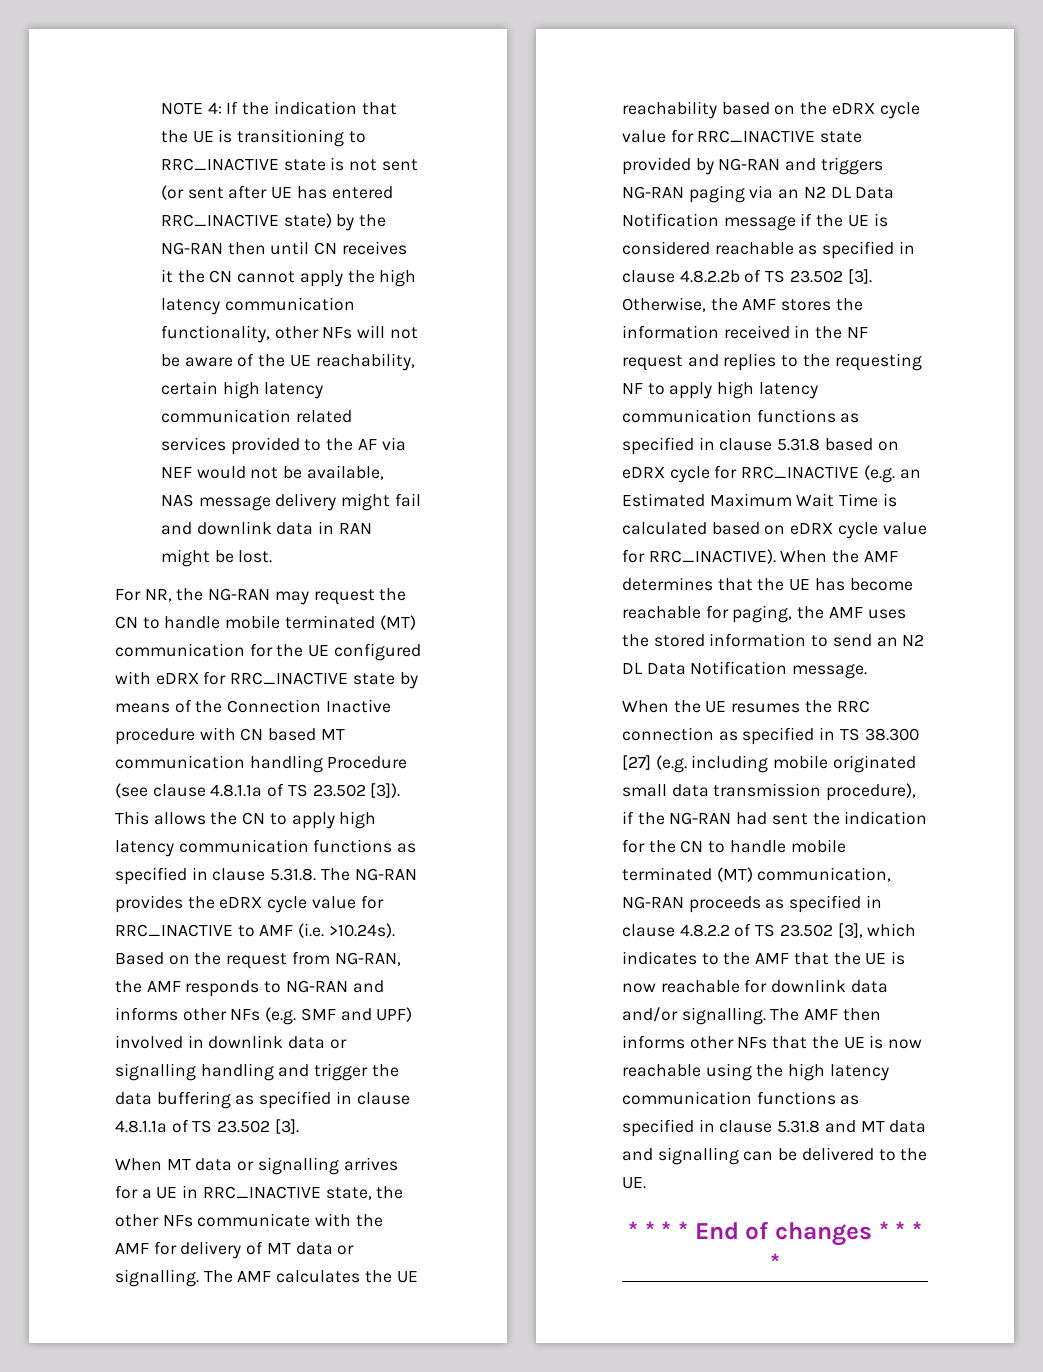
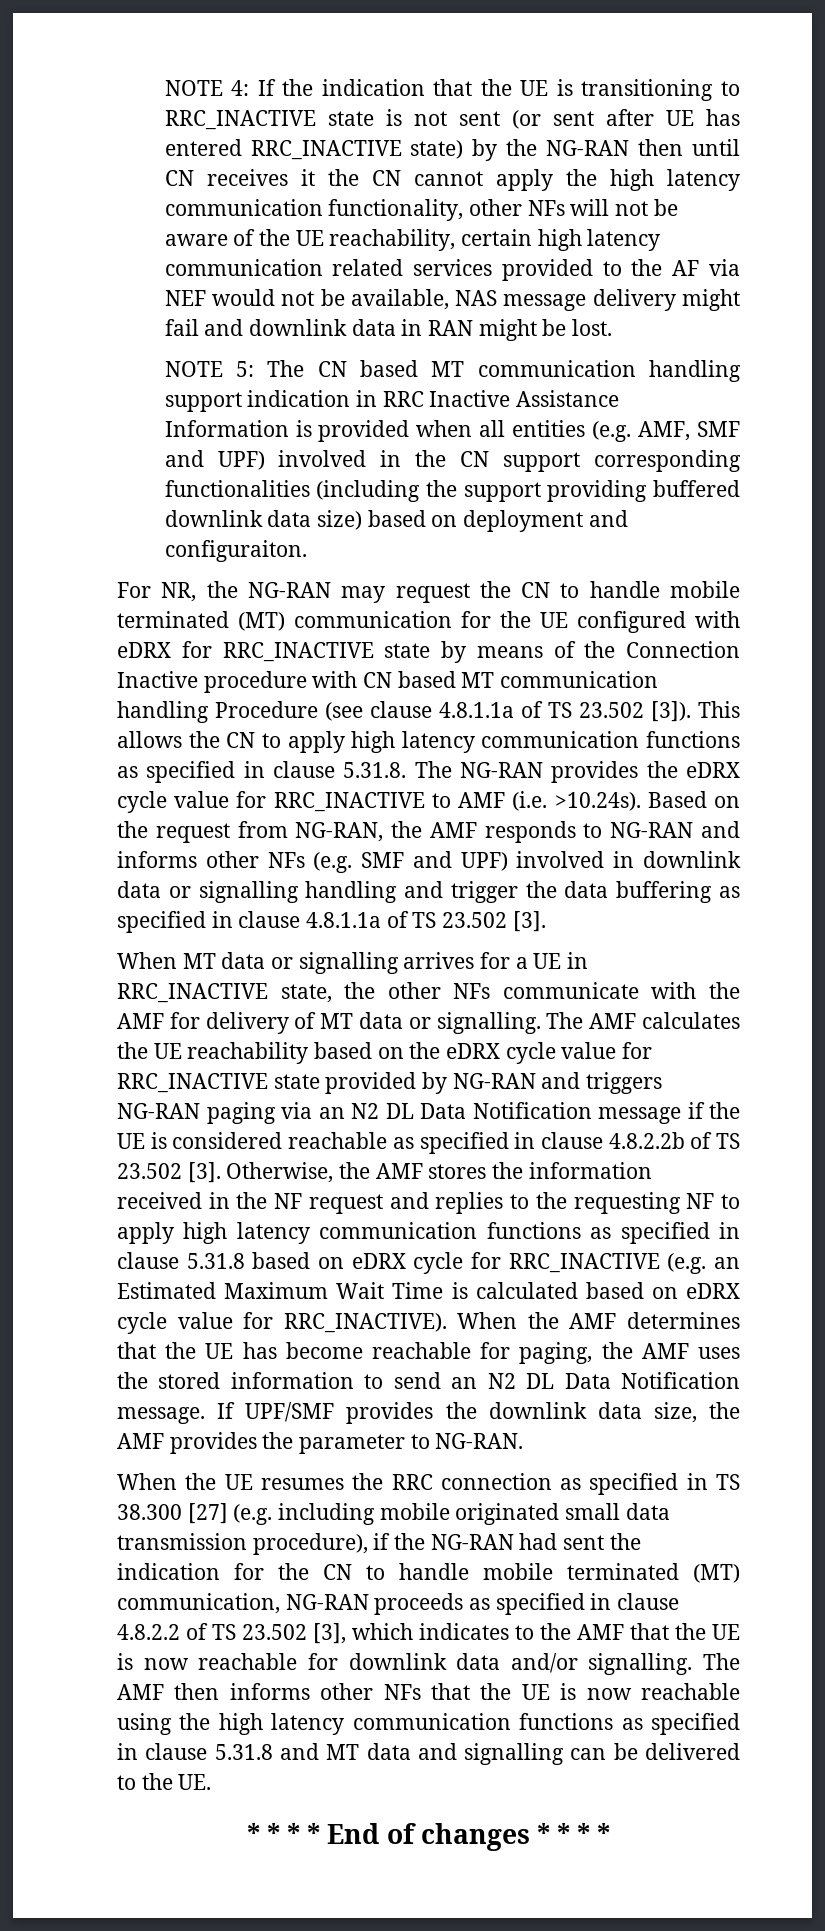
(273, 556) none -> [164,360,741,382] [164,390,619,412] [164,420,740,442] [164,450,741,472] [164,480,741,502] [164,510,628,532] [164,540,307,562] // NOTE 5: The CN based MT communication handling support indication in RRC Inactive Assistance Information is provided when all entities (e.g. AMF, SMF and UPF) involved in the CN support corresponding functionalities (including the support providing buffered downlink data size) based on deployment and configuraiton.
(868, 671) none -> [217,1402,740,1424] [117,1432,524,1454] If UPF/SMF provides the downlink data size, the AMF provides the parameter to NG-RAN.

